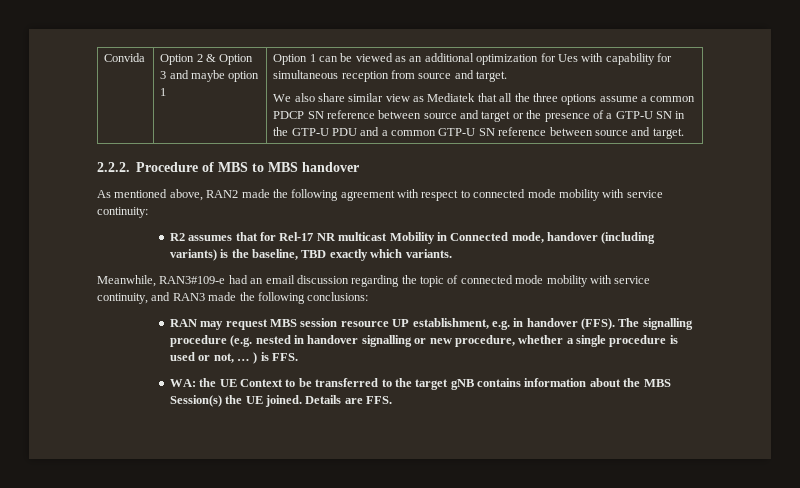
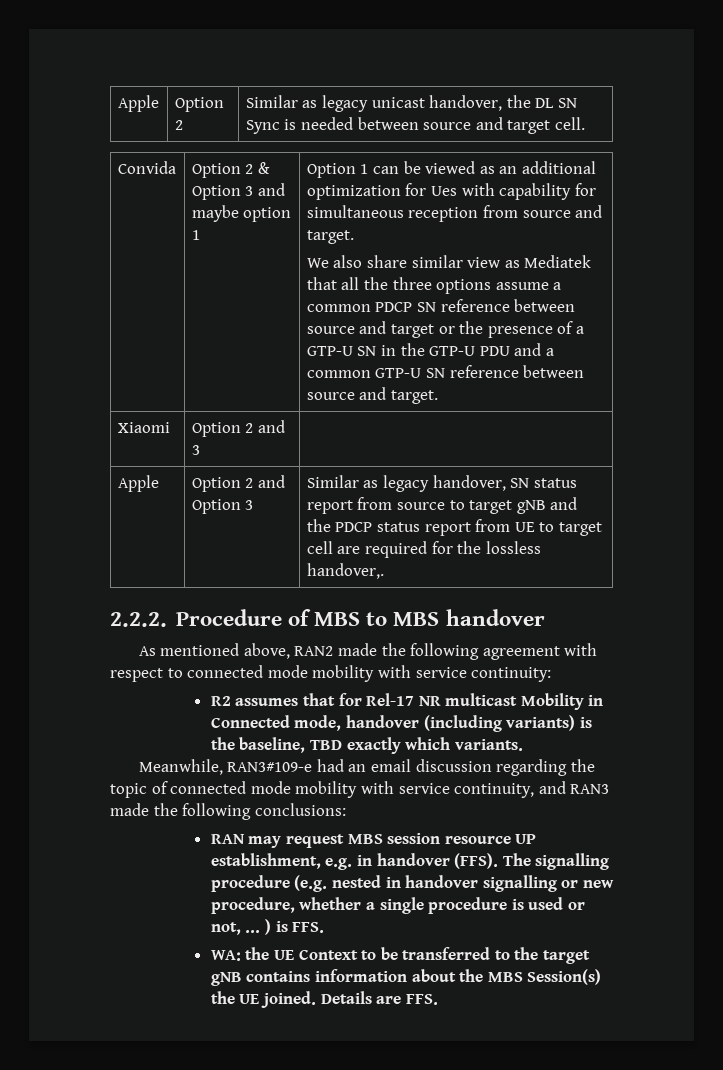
(104, 57) none -> [117,95,159,112] [174,97,224,112] [174,120,183,130] [245,95,577,112] [245,117,585,134] Apple | Option 2 | Similar as legacy unicast handover, the DL SN Sync is needed between source and target cell. //
(684, 133) none -> [117,422,170,433] [191,420,286,437] [191,445,200,455] [117,475,159,492] [191,475,286,492] [191,499,254,514] [306,475,577,492] [306,497,578,514] [306,519,602,536] [306,541,541,558] [306,563,384,579] // Xiaomi | Option 2 and 3 | // Apple | Option 2 and Option 3 | Similar as legacy handover, SN status report from source to target gNB and the PDCP status report from UE to target cell are required for the lossless handover,.

